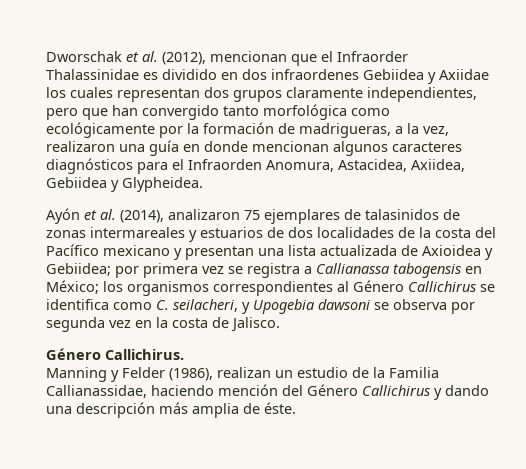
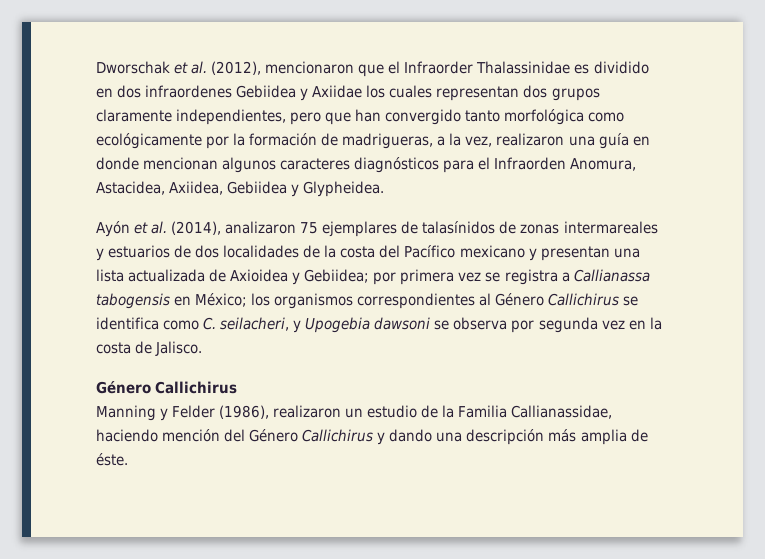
[210,51,287,62] mencionan -> [265,61,355,74] mencionaron
[365,209,439,220] talasinidos -> [422,221,496,234] talasínidos
[105,349,184,360] Callichirus. -> [155,381,238,394] Callichirus
[217,367,271,378] realizan -> [273,405,342,418] realizaron

